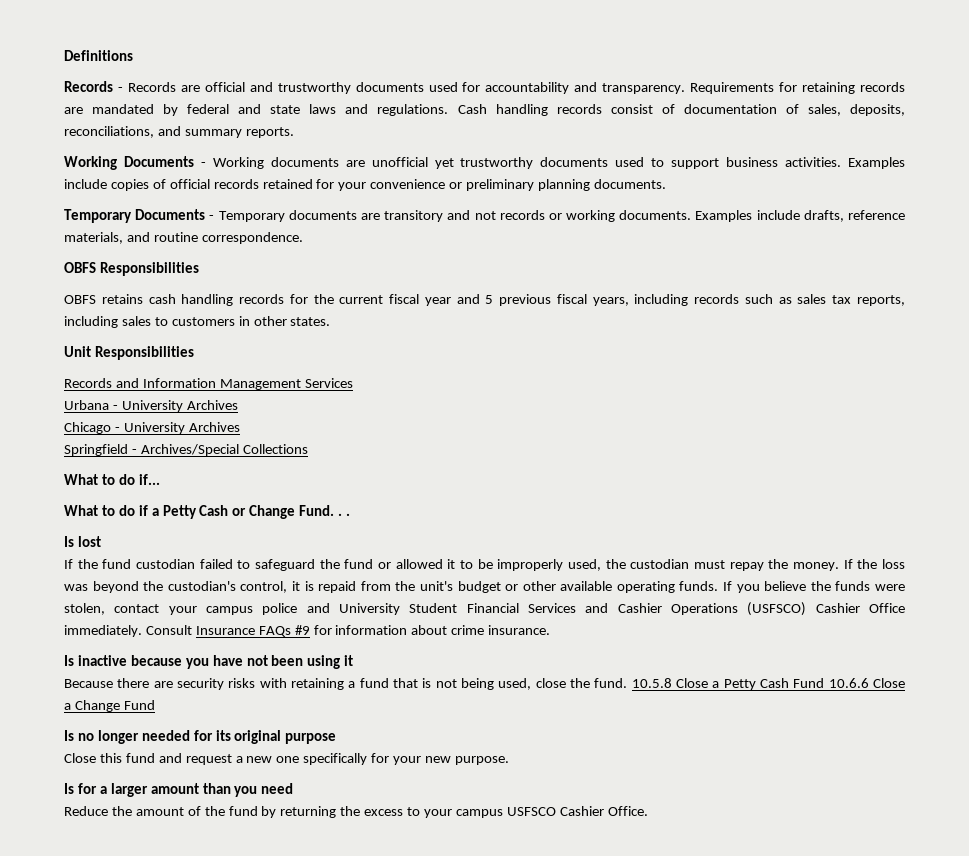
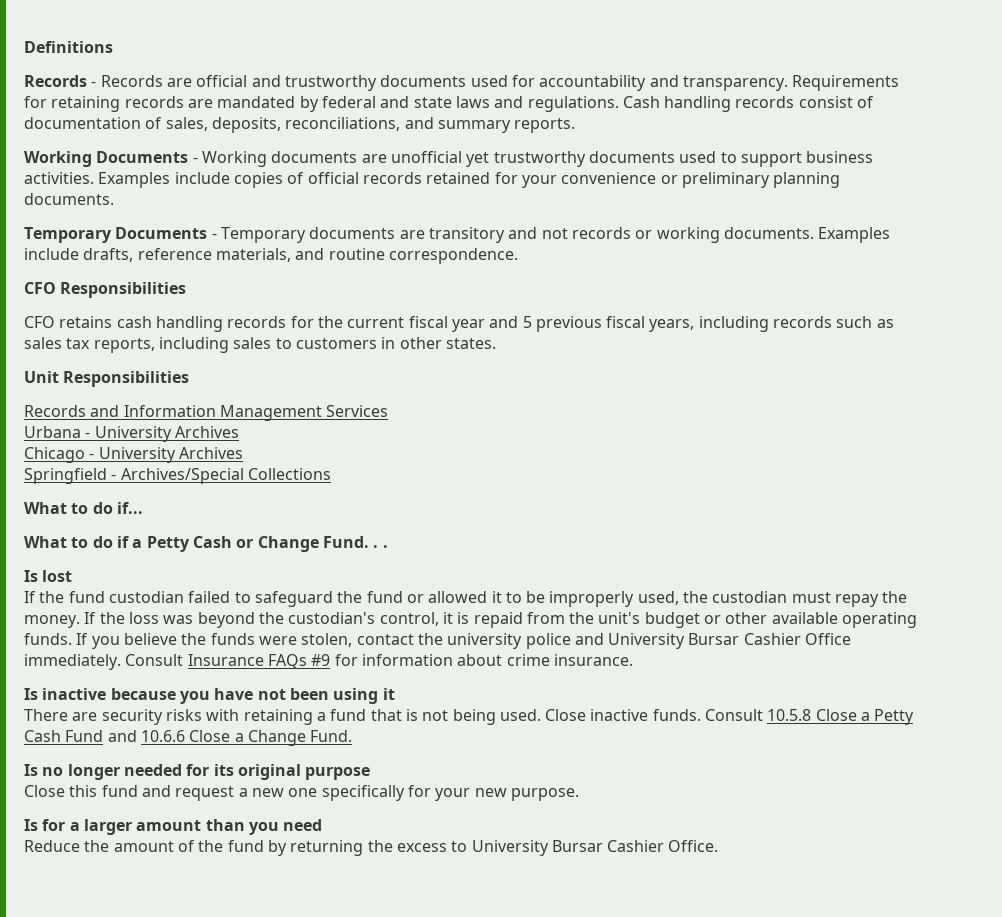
[64,262,199,276] [64,295,96,304] OBFS Responsibilities // OBFS -> [24,282,187,298] [24,316,55,328] CFO Responsibilities // CFO
[168,606,253,615] your campus -> [417,633,523,649] the university
[409,602,807,616] Student Financial Services and Cashier Operations (USFSCO) -> [688,633,740,645] Bursar
[64,678,150,688] Because there -> [24,709,68,721] There
[498,678,628,690] used, close the fund. -> [499,709,764,721] used. Close inactive funds. Consult
(825, 683) none -> [107,730,137,742] and
[123,700,155,710] Fund -> [310,730,353,742] Fund.
[424,807,556,818] your campus USFSCO -> [471,840,603,856] University Bursar

